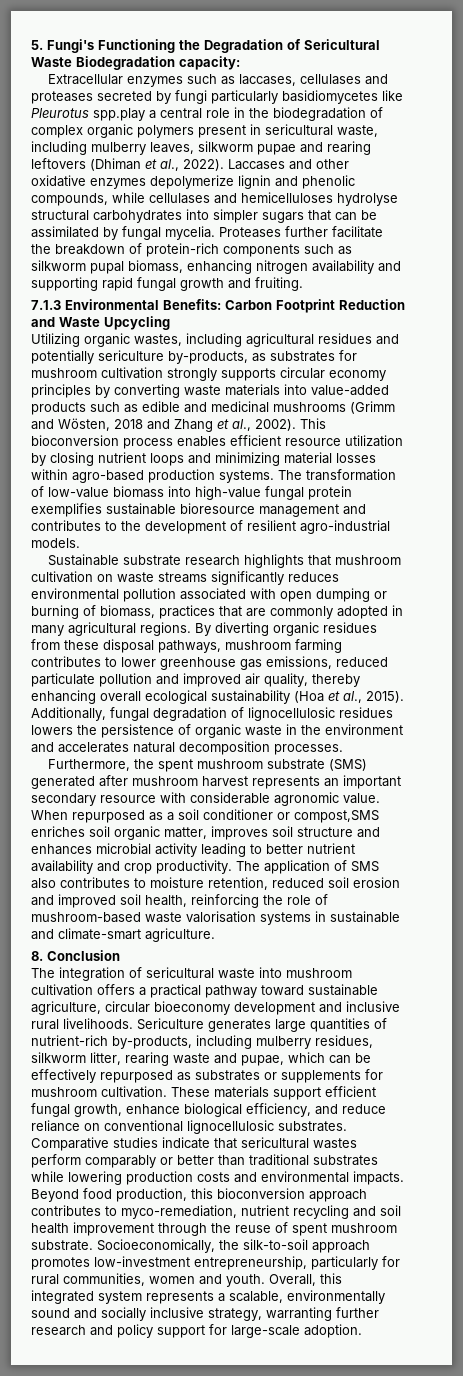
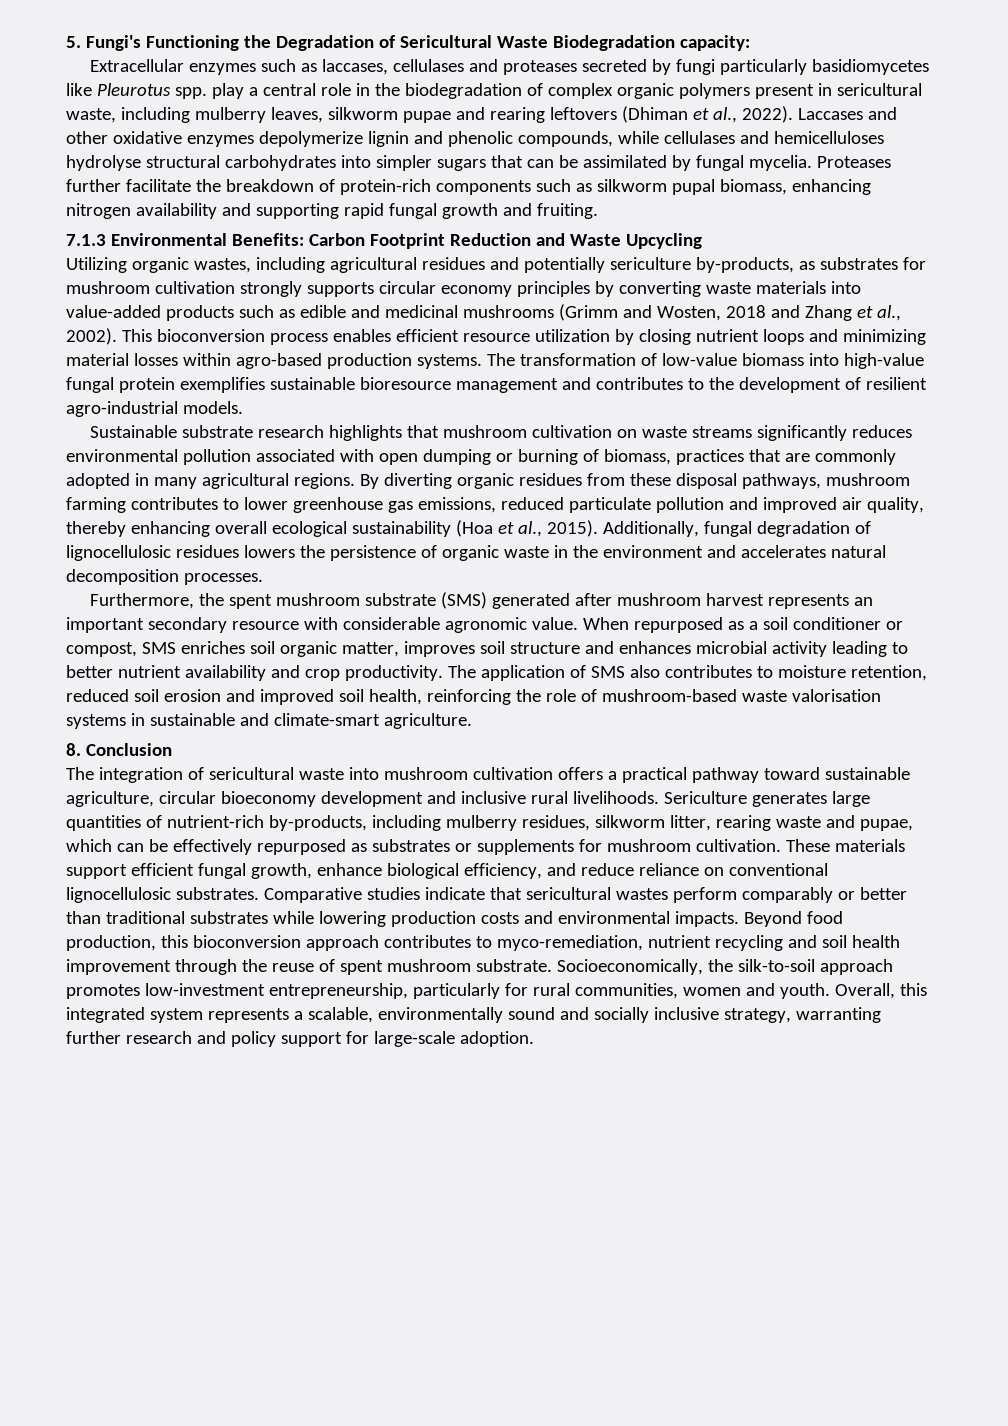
[93,108,145,121] spp.play -> [174,83,244,99] spp. play
[58,418,110,431] Wösten, -> [656,306,721,321] Wosten,
[294,810,379,823] compost,SMS -> [66,642,176,657] compost, SMS

